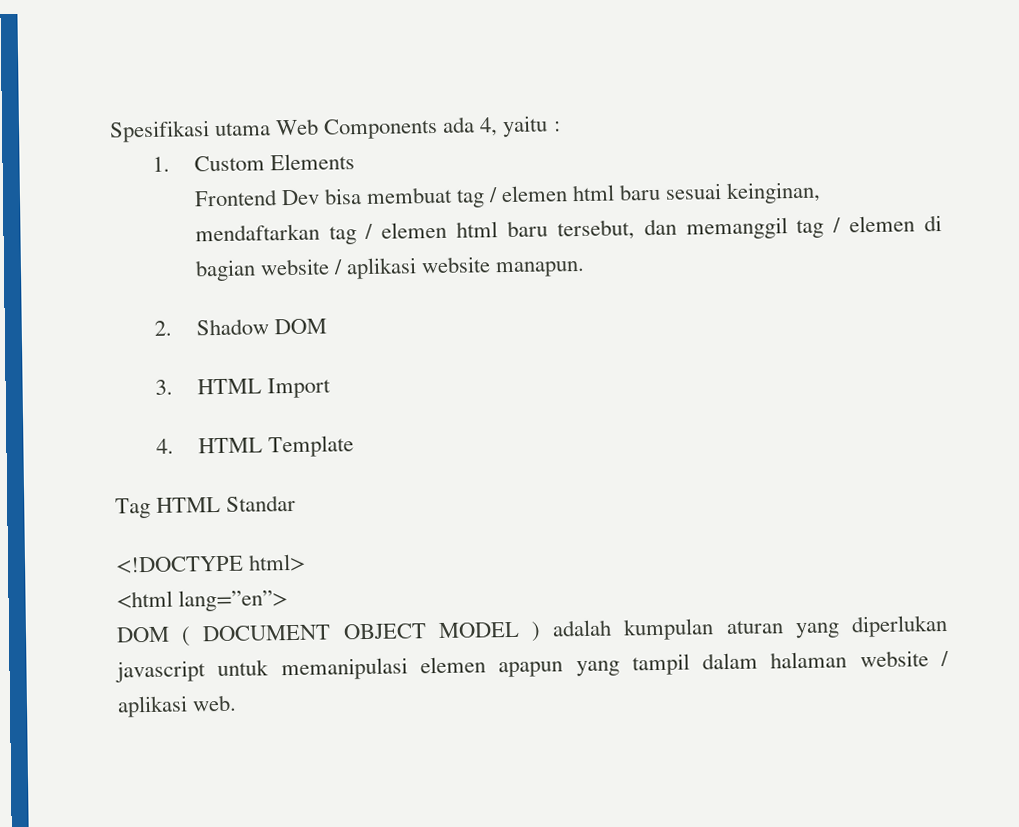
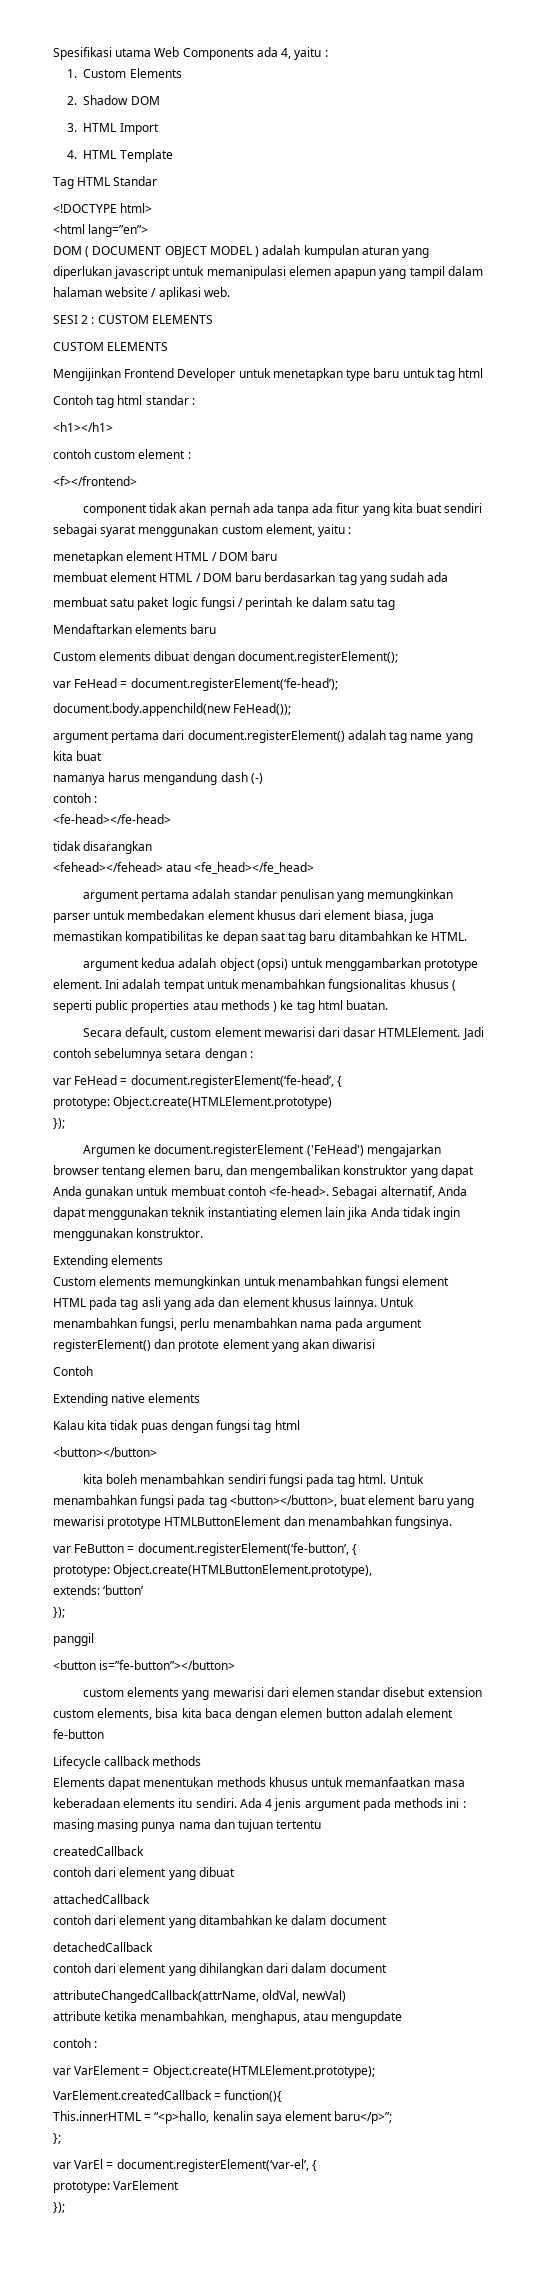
[193,181,822,208] [194,215,942,245] [194,256,586,282] // Frontend Dev bisa membuat tag / elemen html baru sesuai keinginan, mendaftarkan tag / elemen html baru tersebut, dan memanggil tag / elemen di bagian website / aplikasi website manapun. -> (182, 73) none
(238, 703) none -> [53,315,213,324] [53,342,169,351] [53,368,484,381] [53,395,195,408] [53,422,113,432] [53,449,191,459] [53,476,137,486] [82,503,483,516] [53,524,352,537] [53,551,278,564] [53,572,449,585] [53,597,396,610] [53,624,217,634] [53,651,398,664] [53,678,338,691] [53,703,292,716] [53,730,473,743] [53,751,103,761] [53,772,263,785] [53,793,98,803] [53,814,171,824] [53,841,153,854] [53,862,315,874] [82,889,454,902] [53,910,434,923] [53,931,468,944] [82,958,479,971] [53,979,456,992] [53,1000,389,1013] [82,1027,484,1040] [53,1048,253,1061] [53,1075,342,1088] [53,1096,333,1109] [53,1118,65,1129] [82,1144,441,1157] [53,1165,474,1178] [53,1186,467,1199] [53,1207,461,1220] [53,1228,204,1241] [53,1255,164,1268] [53,1276,450,1289] [53,1297,415,1310] [53,1318,423,1331] [53,1339,376,1352] [53,1366,93,1376] [53,1393,201,1406] [53,1420,300,1433] [53,1447,157,1457] [82,1474,424,1487] [53,1495,474,1508] [53,1516,453,1529] [53,1543,357,1556] [53,1564,373,1577] [53,1585,144,1595] [53,1607,65,1618] [53,1633,94,1646] [53,1660,236,1670] [82,1687,482,1700] [53,1708,454,1721] [53,1729,104,1739] [53,1756,202,1769] [53,1777,465,1790] [53,1798,466,1811] [53,1819,322,1832] [53,1846,144,1856] [53,1867,235,1880] [53,1894,150,1904] [53,1915,387,1928] [53,1942,153,1952] [53,1963,387,1976] [53,1990,347,2003] [53,2011,403,2024] [53,2038,98,2048] [53,2065,375,2078] [53,2090,283,2102] [53,2111,393,2124] [53,2133,61,2144] [53,2159,317,2172] [53,2180,180,2193] [53,2202,65,2213] // SESI 2 : CUSTOM ELEMENTS // CUSTOM ELEMENTS // Mengijinkan Frontend Developer untuk menetapkan type baru untuk tag html // Contoh tag html standar : // <h1></h1> // contoh custom element : // <f></frontend> // component tidak akan pernah ada tanpa ada fitur yang kita buat sendiri sebagai syarat menggunakan custom element, yaitu : // menetapkan element HTML / DOM baru // membuat element HTML / DOM baru berdasarkan tag yang sudah ada // membuat satu paket logic fungsi / perintah ke dalam satu tag // Mendaftarkan elements baru // Custom elements dibuat dengan document.registerElement(); // var FeHead = document.registerElement(‘fe-head’); // document.body.appenchild(new FeHead()); // argument pertama dari document.registerElement() adalah tag name yang kita buat // namanya harus mengandung dash (-) // contoh : // <fe-head></fe-head> // tidak disarangkan // <fehead></fehead> atau <fe_head></fe_head> // argument pertama adalah standar penulisan yang memungkinkan parser untuk membedakan element khusus dari element biasa, juga memastikan kompatibilitas ke depan saat tag baru ditambahkan ke HTML. // argument kedua adalah object (opsi) untuk menggambarkan prototype element. Ini adalah tempat untuk menambahkan fungsionalitas khusus ( seperti public properties atau methods ) ke tag html buatan. // Secara default, custom element mewarisi dari dasar HTMLElement. Jadi contoh sebelumnya setara dengan : // var FeHead = document.registerElement(‘fe-head’, { // prototype: Object.create(HTMLElement.prototype) // }); // Argumen ke document.registerElement ('FeHead') mengajarkan browser tentang elemen baru, dan mengembalikan konstruktor yang dapat Anda gunakan untuk membuat contoh <fe-head>. Sebagai alternatif, Anda dapat menggunakan teknik instantiating elemen lain jika Anda tidak ingin menggunakan konstruktor. // Extending elements // Custom elements memungkinkan untuk menambahkan fungsi element HTML pada tag asli yang ada dan element khusus lainnya. Untuk menambahkan fungsi, perlu menambahkan nama pada argument registerElement() dan protote element yang akan diwarisi // Contoh // Extending native elements // Kalau kita tidak puas dengan fungsi tag html // <button></button> // kita boleh menambahkan sendiri fungsi pada tag html. Untuk menambahkan fungsi pada tag <button></button>, buat element baru yang mewarisi prototype HTMLButtonElement dan menambahkan fungsinya. // var FeButton = document.registerElement(‘fe-button’, { // prototype: Object.create(HTMLButtonElement.prototype), // extends: ‘button’ // }); // panggil // <button is=”fe-button”></button> // custom elements yang mewarisi dari elemen standar disebut extension custom elements, bisa kita baca dengan elemen button adalah element fe-button // Lifecycle callback methods // Elements dapat menentukan methods khusus untuk memanfaatkan masa keberadaan elements itu sendiri. Ada 4 jenis argument pada methods ini : masing masing punya nama dan tujuan tertentu // createdCallback // contoh dari element yang dibuat // attachedCallback // contoh dari element yang ditambahkan ke dalam document // detachedCallback // contoh dari element yang dihilangkan dari dalam document // attributeChangedCallback(attrName, oldVal, newVal) // attribute ketika menambahkan, menghapus, atau mengupdate // contoh : // var VarElement = Object.create(HTMLElement.prototype); // VarElement.createdCallback = function(){ // This.innerHTML = “<p>hallo, kenalin saya element baru</p>”; // }; // var VarEl = document.registerElement(‘var-el’, { // prototype: VarElement // });

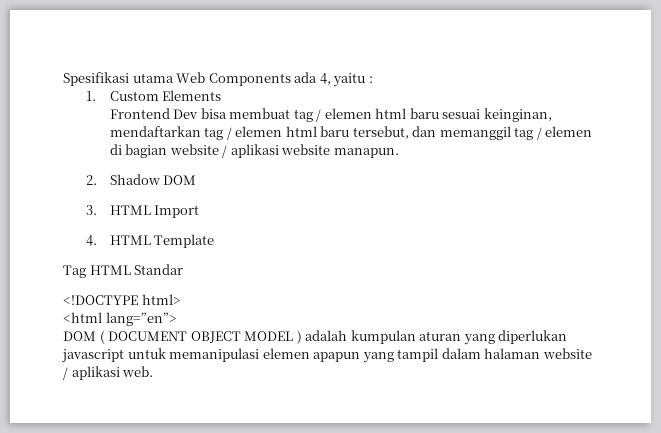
(182, 73) none -> [109,108,552,122] [109,126,593,140] [109,144,399,158] // Frontend Dev bisa membuat tag / elemen html baru sesuai keinginan, mendaftarkan tag / elemen html baru tersebut, dan memanggil tag / elemen di bagian website / aplikasi website manapun.
[53,315,213,324] [53,342,169,351] [53,368,484,381] [53,395,195,408] [53,422,113,432] [53,449,191,459] [53,476,137,486] [82,503,483,516] [53,524,352,537] [53,551,278,564] [53,572,449,585] [53,597,396,610] [53,624,217,634] [53,651,398,664] [53,678,338,691] [53,703,292,716] [53,730,473,743] [53,751,103,761] [53,772,263,785] [53,793,98,803] [53,814,171,824] [53,841,153,854] [53,862,315,874] [82,889,454,902] [53,910,434,923] [53,931,468,944] [82,958,479,971] [53,979,456,992] [53,1000,389,1013] [82,1027,484,1040] [53,1048,253,1061] [53,1075,342,1088] [53,1096,333,1109] [53,1118,65,1129] [82,1144,441,1157] [53,1165,474,1178] [53,1186,467,1199] [53,1207,461,1220] [53,1228,204,1241] [53,1255,164,1268] [53,1276,450,1289] [53,1297,415,1310] [53,1318,423,1331] [53,1339,376,1352] [53,1366,93,1376] [53,1393,201,1406] [53,1420,300,1433] [53,1447,157,1457] [82,1474,424,1487] [53,1495,474,1508] [53,1516,453,1529] [53,1543,357,1556] [53,1564,373,1577] [53,1585,144,1595] [53,1607,65,1618] [53,1633,94,1646] [53,1660,236,1670] [82,1687,482,1700] [53,1708,454,1721] [53,1729,104,1739] [53,1756,202,1769] [53,1777,465,1790] [53,1798,466,1811] [53,1819,322,1832] [53,1846,144,1856] [53,1867,235,1880] [53,1894,150,1904] [53,1915,387,1928] [53,1942,153,1952] [53,1963,387,1976] [53,1990,347,2003] [53,2011,403,2024] [53,2038,98,2048] [53,2065,375,2078] [53,2090,283,2102] [53,2111,393,2124] [53,2133,61,2144] [53,2159,317,2172] [53,2180,180,2193] [53,2202,65,2213] // SESI 2 : CUSTOM ELEMENTS // CUSTOM ELEMENTS // Mengijinkan Frontend Developer untuk menetapkan type baru untuk tag html // Contoh tag html standar : // <h1></h1> // contoh custom element : // <f></frontend> // component tidak akan pernah ada tanpa ada fitur yang kita buat sendiri sebagai syarat menggunakan custom element, yaitu : // menetapkan element HTML / DOM baru // membuat element HTML / DOM baru berdasarkan tag yang sudah ada // membuat satu paket logic fungsi / perintah ke dalam satu tag // Mendaftarkan elements baru // Custom elements dibuat dengan document.registerElement(); // var FeHead = document.registerElement(‘fe-head’); // document.body.appenchild(new FeHead()); // argument pertama dari document.registerElement() adalah tag name yang kita buat // namanya harus mengandung dash (-) // contoh : // <fe-head></fe-head> // tidak disarangkan // <fehead></fehead> atau <fe_head></fe_head> // argument pertama adalah standar penulisan yang memungkinkan parser untuk membedakan element khusus dari element biasa, juga memastikan kompatibilitas ke depan saat tag baru ditambahkan ke HTML. // argument kedua adalah object (opsi) untuk menggambarkan prototype element. Ini adalah tempat untuk menambahkan fungsionalitas khusus ( seperti public properties atau methods ) ke tag html buatan. // Secara default, custom element mewarisi dari dasar HTMLElement. Jadi contoh sebelumnya setara dengan : // var FeHead = document.registerElement(‘fe-head’, { // prototype: Object.create(HTMLElement.prototype) // }); // Argumen ke document.registerElement ('FeHead') mengajarkan browser tentang elemen baru, dan mengembalikan konstruktor yang dapat Anda gunakan untuk membuat contoh <fe-head>. Sebagai alternatif, Anda dapat menggunakan teknik instantiating elemen lain jika Anda tidak ingin menggunakan konstruktor. // Extending elements // Custom elements memungkinkan untuk menambahkan fungsi element HTML pada tag asli yang ada dan element khusus lainnya. Untuk menambahkan fungsi, perlu menambahkan nama pada argument registerElement() dan protote element yang akan diwarisi // Contoh // Extending native elements // Kalau kita tidak puas dengan fungsi tag html // <button></button> // kita boleh menambahkan sendiri fungsi pada tag html. Untuk menambahkan fungsi pada tag <button></button>, buat element baru yang mewarisi prototype HTMLButtonElement dan menambahkan fungsinya. // var FeButton = document.registerElement(‘fe-button’, { // prototype: Object.create(HTMLButtonElement.prototype), // extends: ‘button’ // }); // panggil // <button is=”fe-button”></button> // custom elements yang mewarisi dari elemen standar disebut extension custom elements, bisa kita baca dengan elemen button adalah element fe-button // Lifecycle callback methods // Elements dapat menentukan methods khusus untuk memanfaatkan masa keberadaan elements itu sendiri. Ada 4 jenis argument pada methods ini : masing masing punya nama dan tujuan tertentu // createdCallback // contoh dari element yang dibuat // attachedCallback // contoh dari element yang ditambahkan ke dalam document // detachedCallback // contoh dari element yang dihilangkan dari dalam document // attributeChangedCallback(attrName, oldVal, newVal) // attribute ketika menambahkan, menghapus, atau mengupdate // contoh : // var VarElement = Object.create(HTMLElement.prototype); // VarElement.createdCallback = function(){ // This.innerHTML = “<p>hallo, kenalin saya element baru</p>”; // }; // var VarEl = document.registerElement(‘var-el’, { // prototype: VarElement // }); -> (154, 371) none

